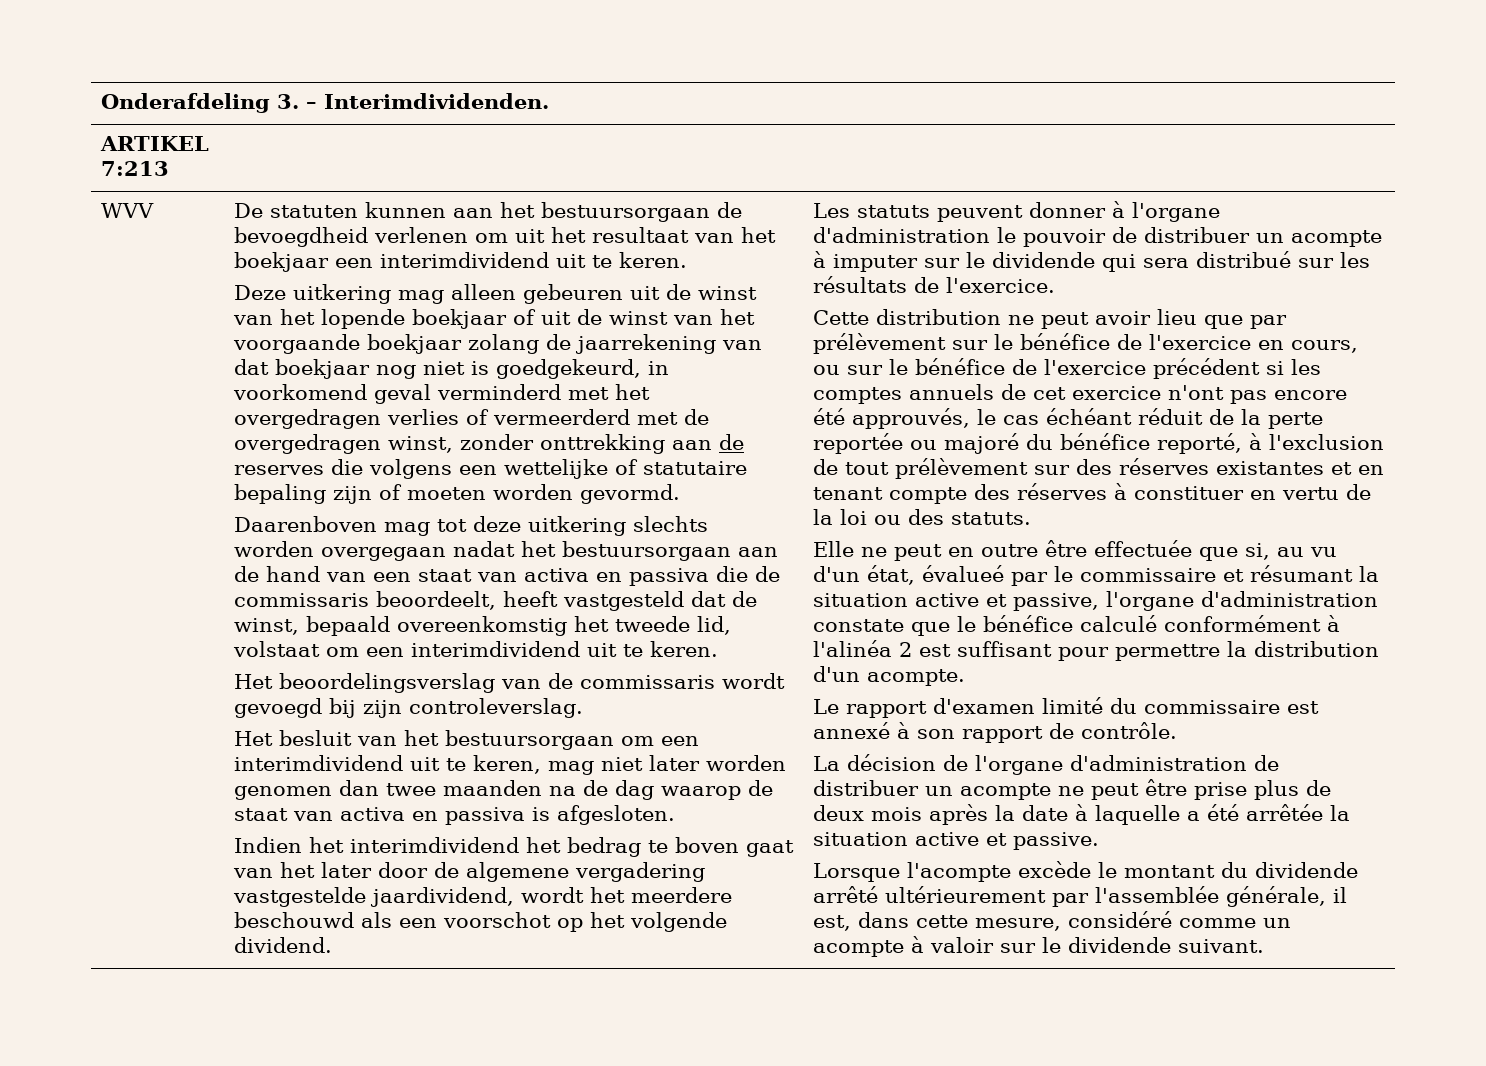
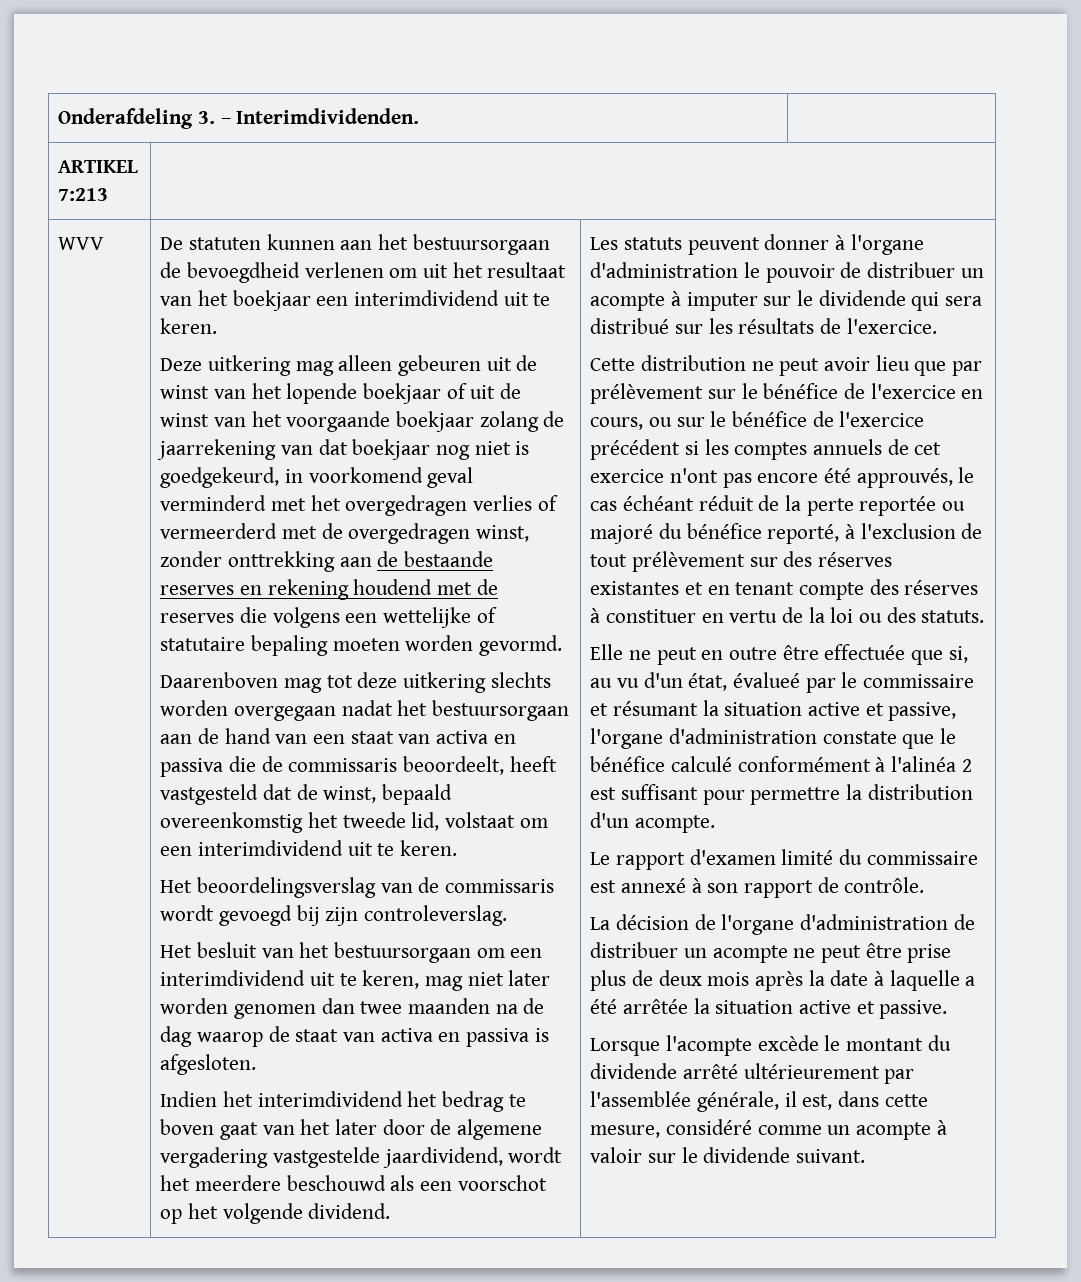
(745, 442) none -> [403,551,493,567] [160,579,498,600] bestaande reserves en rekening houdend met de
[333,484,403,504] zijn of -> (328, 645) none

